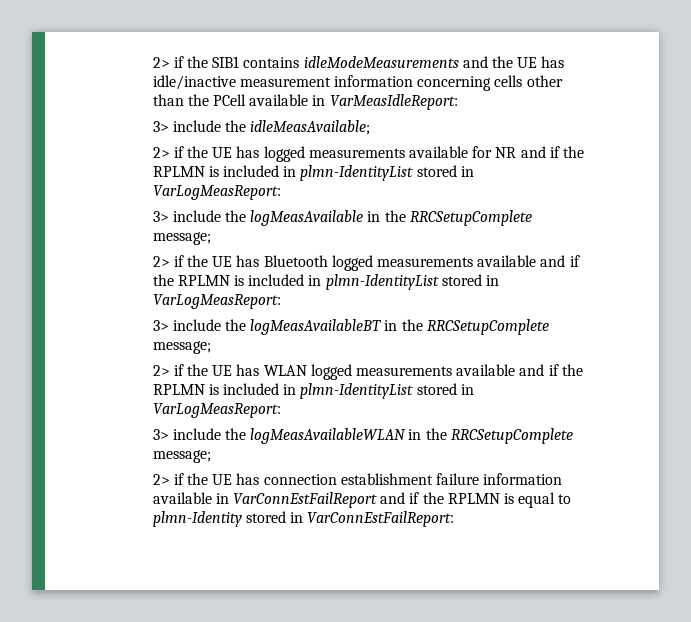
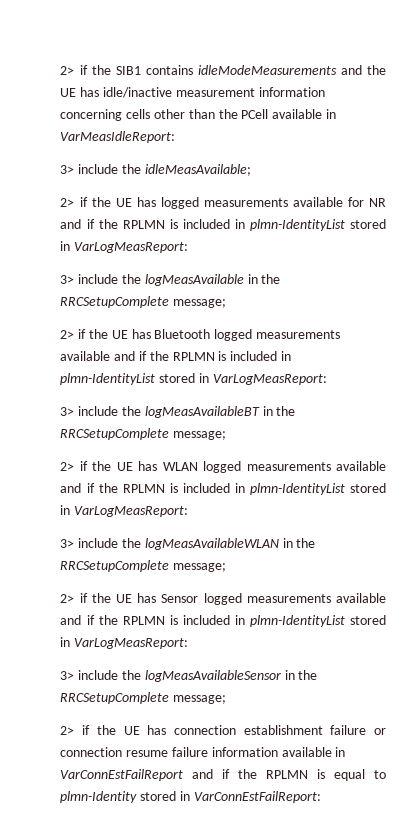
(211, 456) none -> [60,593,386,605] [60,615,386,627] [60,637,189,649] [60,670,318,682] [60,692,227,704] // 2> if the UE has Sensor logged measurements available and if the RPLMN is included in plmn-IdentityList stored in VarLogMeasReport: // 3> include the logMeasAvailableSensor in the RRCSetupComplete message;
(480, 479) none -> [373,728,386,735] [60,747,208,757] or connection resume failure

